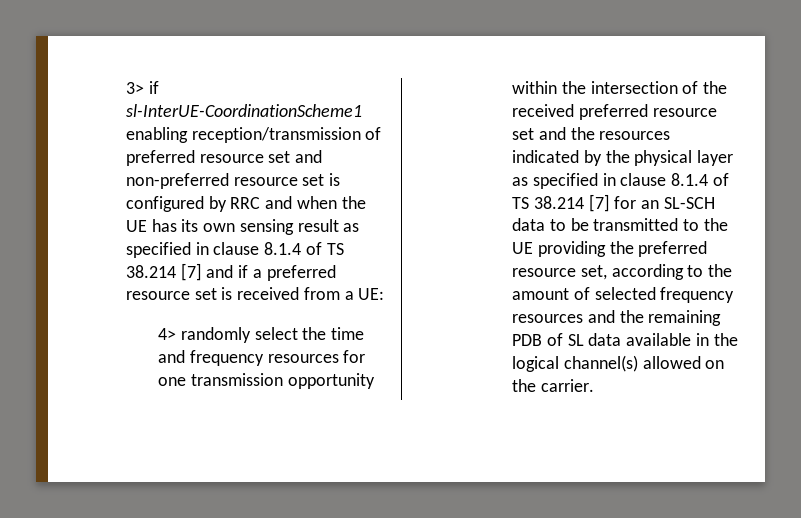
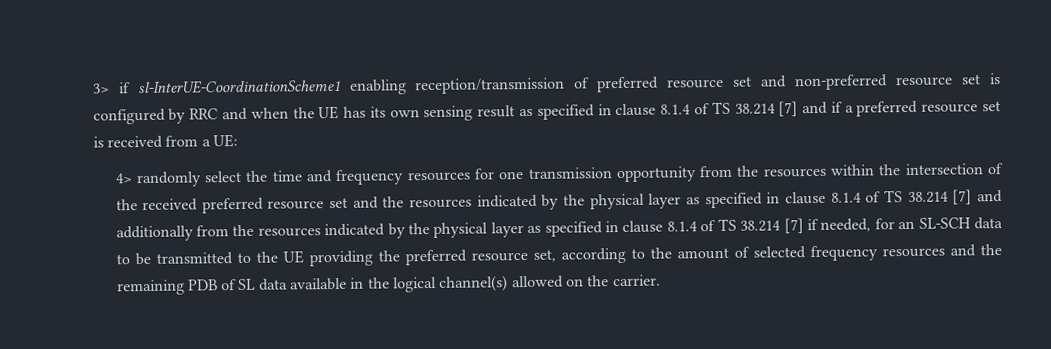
(375, 381) none -> [699,165,827,178] from the resources
(610, 203) none -> [976,190,1003,203] [115,218,872,242] and additionally from the resources indicated by the physical layer as specified in clause 8.1.4 of TS 38.214 [7] if needed,

